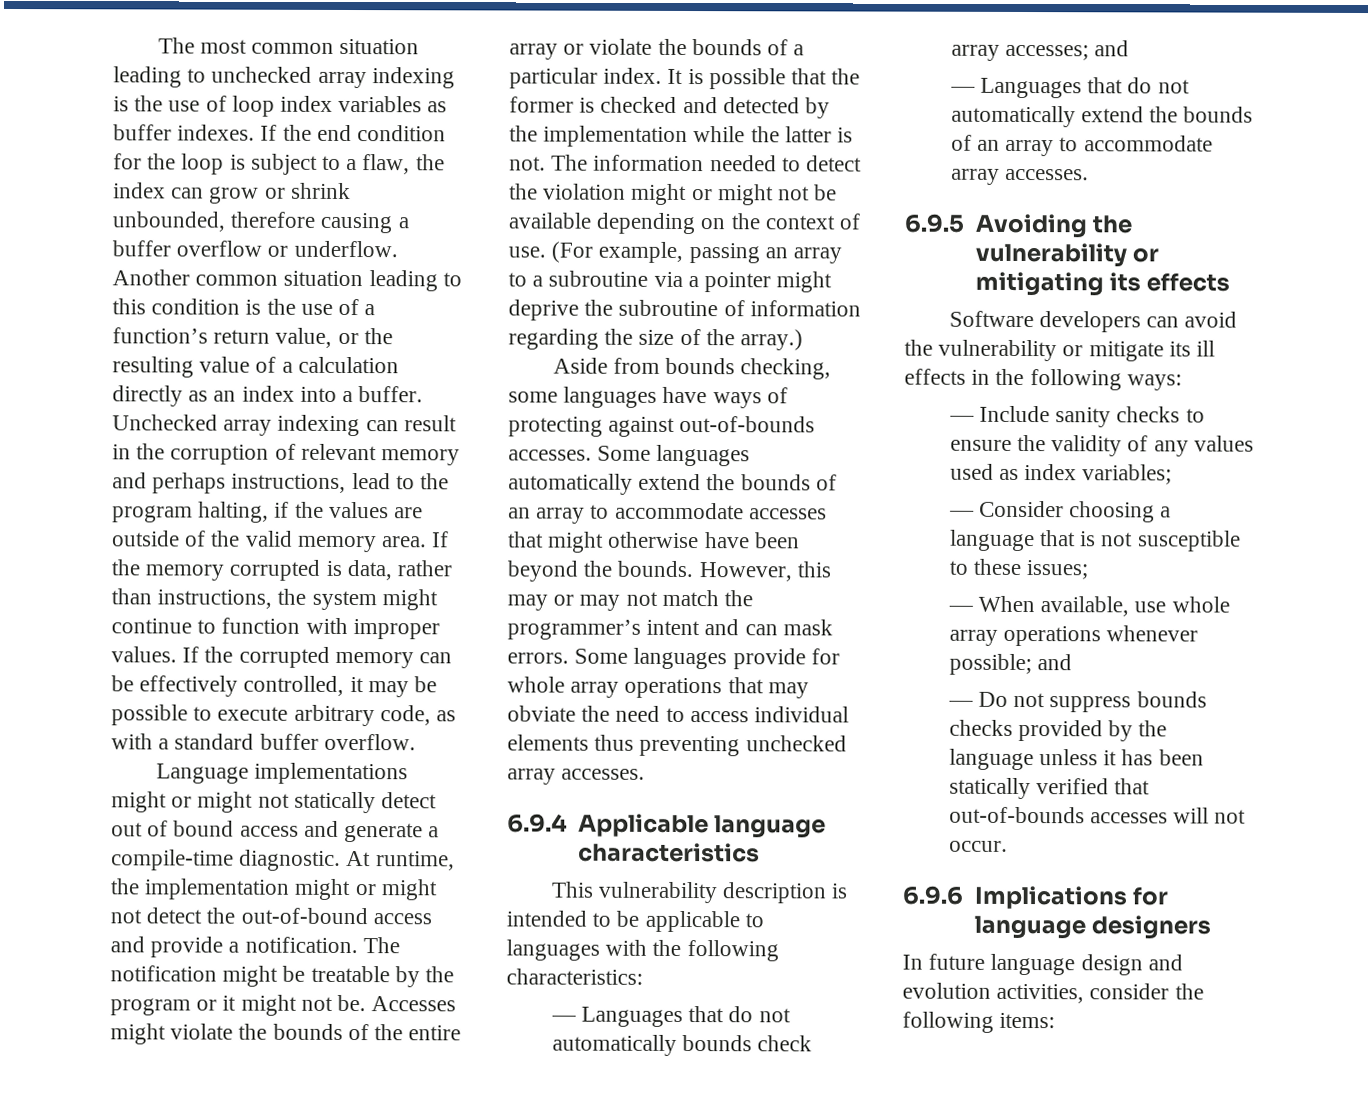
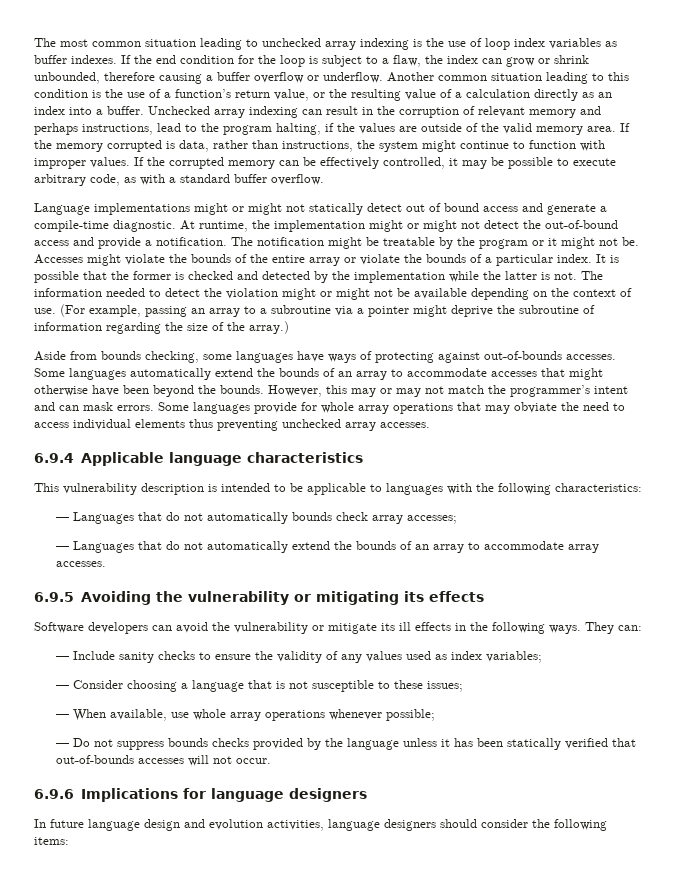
[1094,40,1130,57] and -> (457, 519) none
[1126,374,1182,391] ways: -> [549,622,642,634] ways. They can:
[1037,654,1073,671] and -> (435, 715) none
(1085, 993) none -> [328,819,477,831] language designers should

